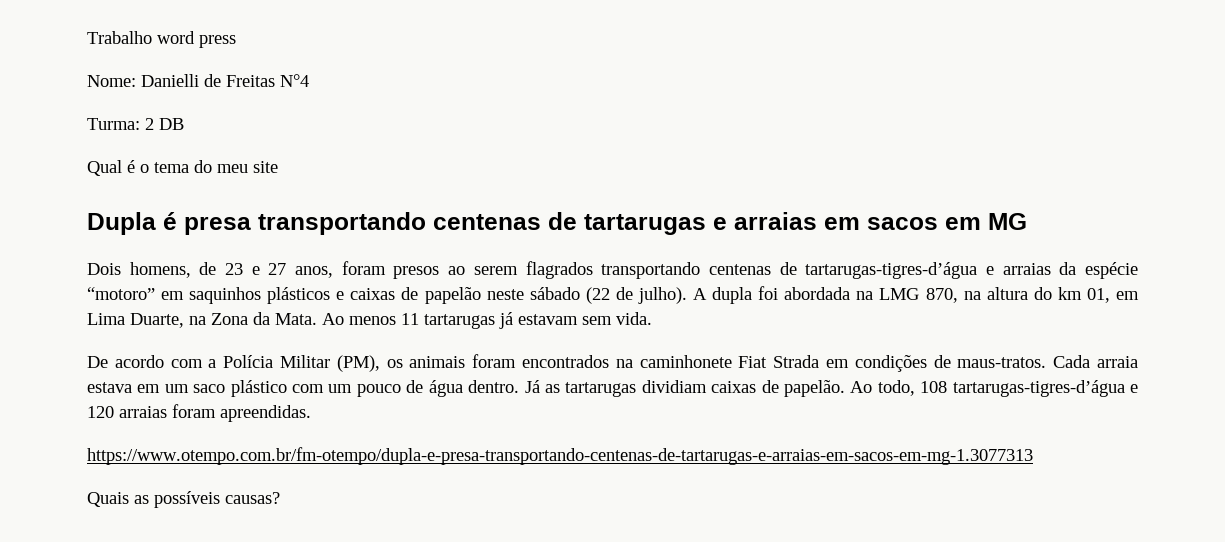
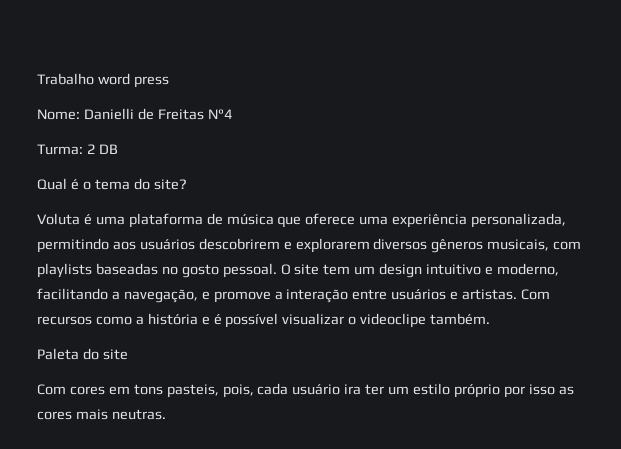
[217,161,278,173] [87,212,1027,235] [87,261,1139,279] [87,286,1140,304] [87,312,652,329] [87,354,1138,372] [87,380,1138,397] [87,404,311,422] [87,447,1033,465] [87,491,280,508] meu site // Dupla é presa transportando centenas de tartarugas e arraias em sacos em MG // Dois homens, de 23 e 27 anos, foram presos ao serem flagrados transportando centenas de tartarugas-tigres-d’água e arraias da espécie “motoro” em saquinhos plásticos e caixas de papelão neste sábado (22 de julho). A dupla foi abordada na LMG 870, na altura do km 01, em Lima Duarte, na Zona da Mata. Ao menos 11 tartarugas já estavam sem vida. // De acordo com a Polícia Militar (PM), os animais foram encontrados na caminhonete Fiat Strada em condições de maus-tratos. Cada arraia estava em um saco plástico com um pouco de água dentro. Já as tartarugas dividiam caixas de papelão. Ao todo, 108 tartarugas-tigres-d’água e 120 arraias foram apreendidas. // https://www.otempo.com.br/fm-otempo/dupla-e-presa-transportando-centenas-de-tartarugas-e-arraias-em-sacos-em-mg-1.3077313 // Quais as possíveis causas? -> [153,179,187,190] [37,213,567,228] [37,238,582,253] [37,263,559,278] [37,288,551,303] [37,313,491,328] [37,348,128,360] [37,383,574,398] [37,409,166,420] site? // Voluta é uma plataforma de música que oferece uma experiência personalizada, permitindo aos usuários descobrirem e explorarem diversos gêneros musicais, com playlists baseadas no gosto pessoal. O site tem um design intuitivo e moderno, facilitando a navegação, e promove a interação entre usuários e artistas. Com recursos como a história e é possível visualizar o videoclipe também. // Paleta do site // Com cores em tons pasteis, pois, cada usuário ira ter um estilo próprio por isso as cores mais neutras.

